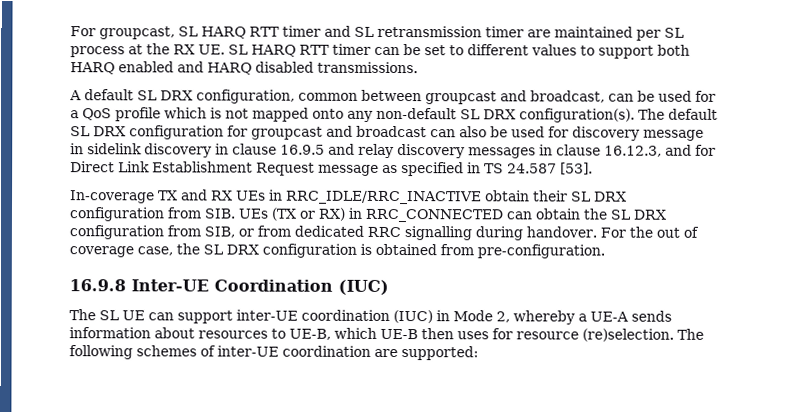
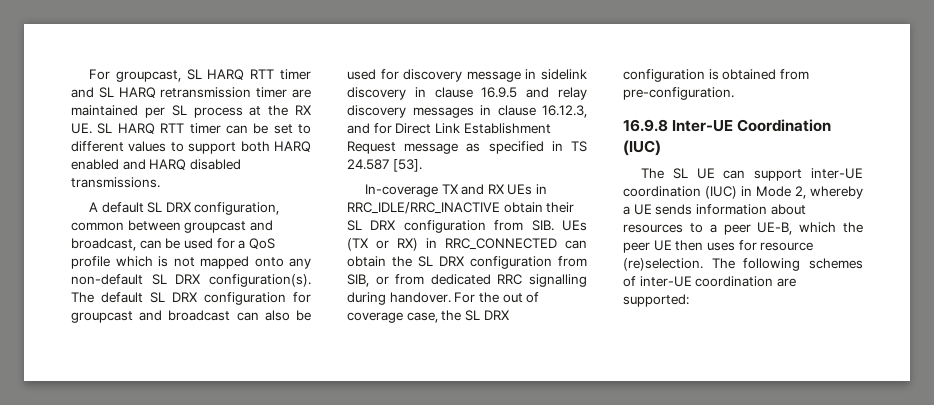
(374, 31) none -> [118,87,156,98] HARQ
[590,311,629,322] UE-A -> [633,204,652,215] UE
[289,327,418,340] UE-B, which UE-B -> [709,222,863,235] [623,240,672,253] a peer UE-B, which the peer UE

